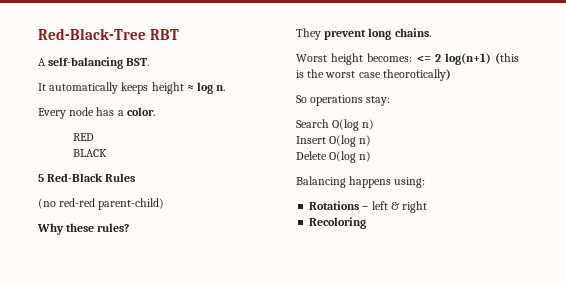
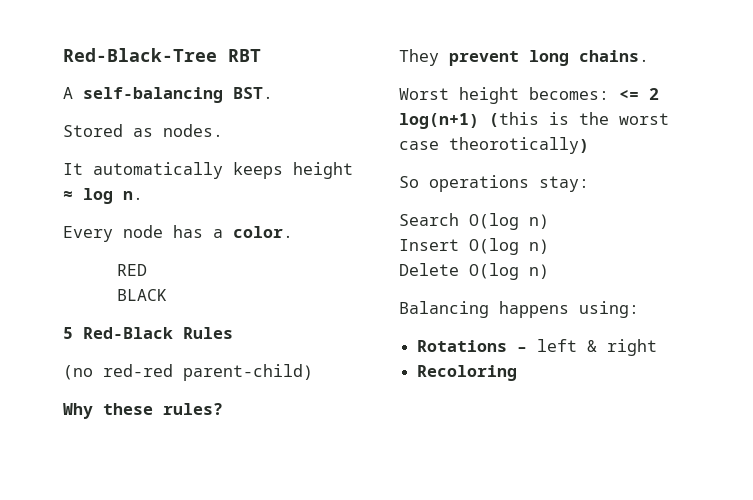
(150, 62) none -> [63,124,223,137] // Stored as nodes.

